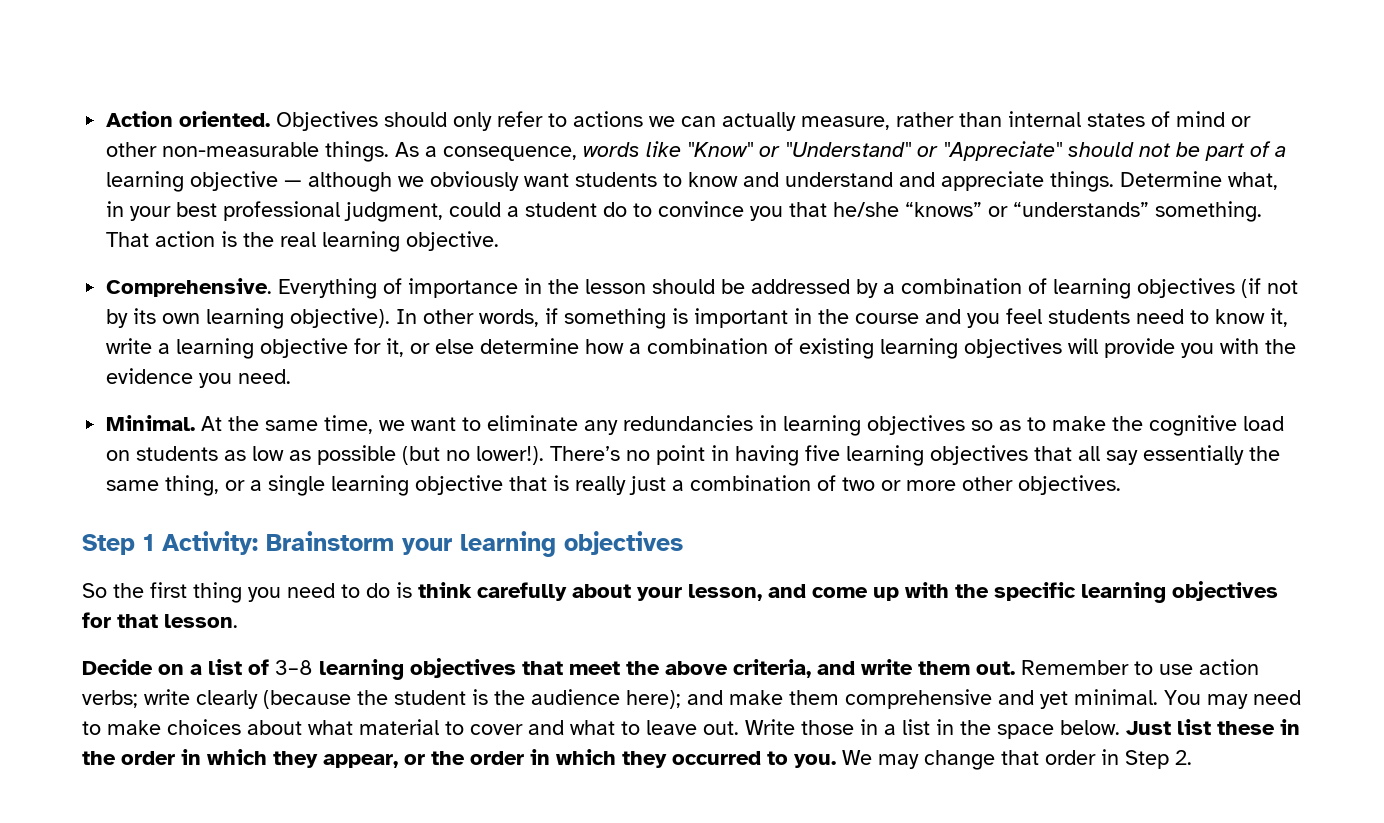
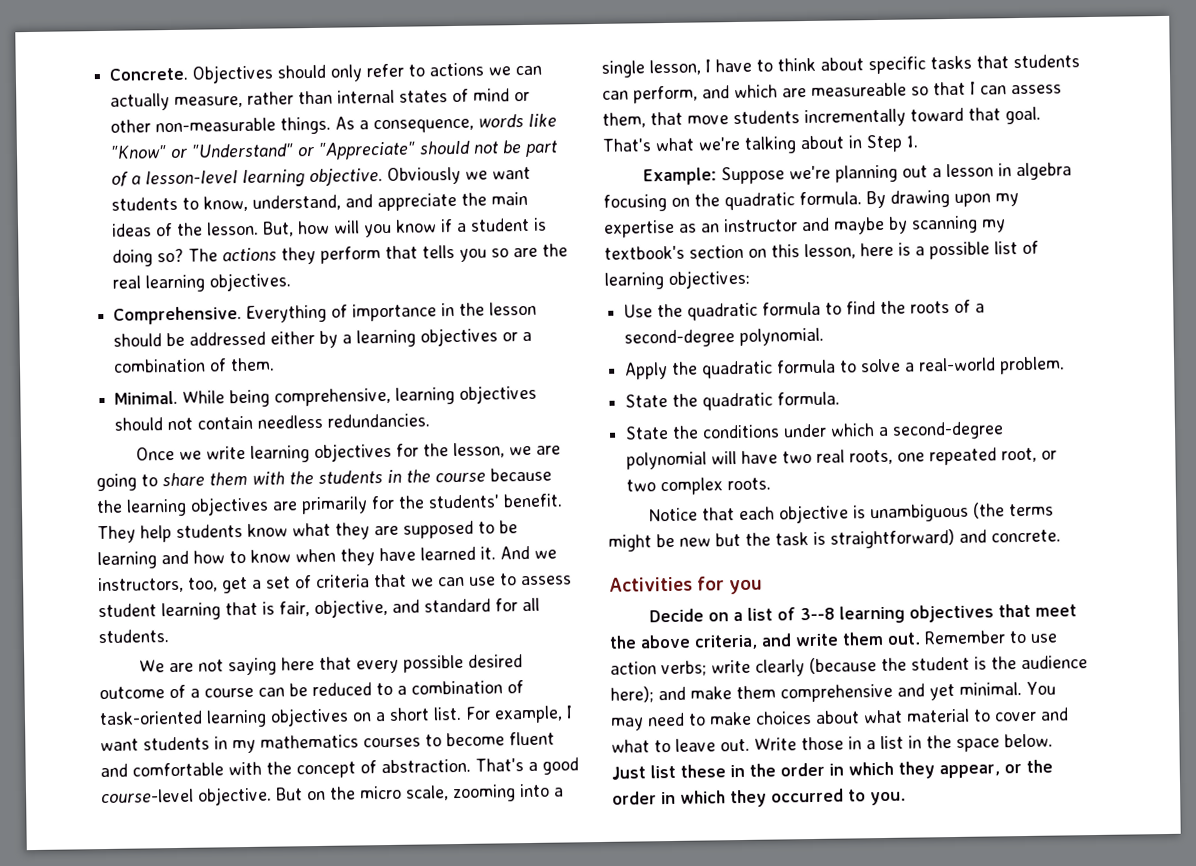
[106,111,271,127] Action oriented. -> [109,67,189,81] Concrete.
[106,171,1279,192] [106,201,1263,222] [106,231,238,247] learning objective — although we obviously want students to know and understand and appreciate things. Determine what, in your best professional judgment, could a student do to convince you that he/she “knows” or “understands” something. That action is -> [145,166,532,188] [111,191,529,212] [111,217,548,238] [112,244,539,267] lesson-level learning objective. Obviously we want students to know, understand, and appreciate the main ideas of the lesson. But, how will you know if a student is doing so? The actions they perform that tells you so are
[406,231,500,251] objective. -> [209,272,292,292] objectives.
(851, 286) none -> [270,330,316,345] either
[901,278,1299,299] [106,308,1289,329] [106,338,1297,359] [106,368,292,388] [106,415,1285,436] [106,445,1281,466] [106,475,1122,496] [82,531,683,557] [82,581,1278,603] [82,612,238,628] combination of learning objectives (if not by its own learning objective). In other words, if something is important in the course and you feel students need to know it, write a learning objective for it, or else determine how a combination of existing learning objectives will provide you with the evidence you need. // Minimal. At the same time, we want to eliminate any redundancies in learning objectives so as to make the cognitive load on students as low as possible (but no lower!). There’s no point in having five learning objectives that all say essentially the same thing, or a single learning objective that is really just a combination of two or more other objectives. // Step 1 Activity: Brainstorm your learning objectives // So the first thing you need to do is think carefully about your lesson, and come up with the specific learning objectives for that lesson. -> [356,327,533,348] [113,357,276,373] [114,384,538,408] [114,413,431,431] [136,442,562,463] [96,467,552,492] [96,493,563,517] [97,520,518,544] [97,545,557,570] [98,573,572,594] [98,597,540,621] [98,629,169,644] [139,654,524,676] [99,680,524,700] [99,705,573,728] [100,731,555,754] [100,757,579,779] [100,783,564,806] [601,54,1080,78] [602,81,1062,104] [602,106,1041,128] [602,134,918,154] [643,162,1073,186] [603,190,1019,212] [604,215,1006,238] [604,240,1039,260] [604,269,750,290] [624,299,986,321] [624,327,825,348] [625,356,1066,380] [625,391,841,411] [625,421,1005,440] [626,447,1058,470] [626,477,772,496] [648,502,1055,524] [608,528,1061,552] [609,576,764,595] learning objectives or a combination of them. // Minimal. While being comprehensive, learning objectives should not contain needless redundancies. // Once we write learning objectives for the lesson, we are going to share them with the students in the course because the learning objectives are primarily for the students' benefit. They help students know what they are supposed to be learning and how to know when they have learned it. And we instructors, too, get a set of criteria that we can use to assess student learning that is fair, objective, and standard for all students. // We are not saying here that every possible desired outcome of a course can be reduced to a combination of task-oriented learning objectives on a short list. For example, I want students in my mathematics courses to become fluent and comfortable with the concept of abstraction. That's a good course-level objective. But on the micro scale, zooming into a single lesson, I have to think about specific tasks that students can perform, and which are measureable so that I can assess them, that move students incrementally toward that goal. That's what we're talking about in Step 1. // Example: Suppose we're planning out a lesson in algebra focusing on the quadratic formula. By drawing upon my expertise as an instructor and maybe by scanning my textbook's section on this lesson, here is a possible list of learning objectives: // Use the quadratic formula to find the roots of a second-degree polynomial. // Apply the quadratic formula to solve a real-world problem. // State the quadratic formula. // State the conditions under which a second-degree polynomial will have two real roots, one repeated root, or two complex roots. // Notice that each objective is unambiguous (the terms might be new but the task is straightforward) and concrete. // Activities for you
[275,660,313,675] 3–8 -> [800,607,836,621] 3--8
[842,749,1192,770] We may change that order in Step 2. -> (906, 798) none

